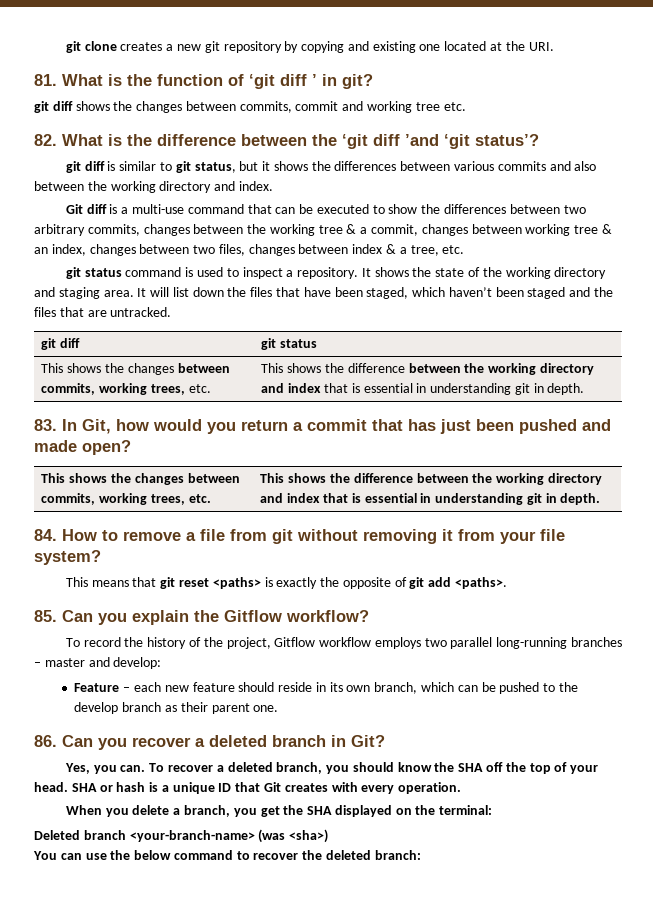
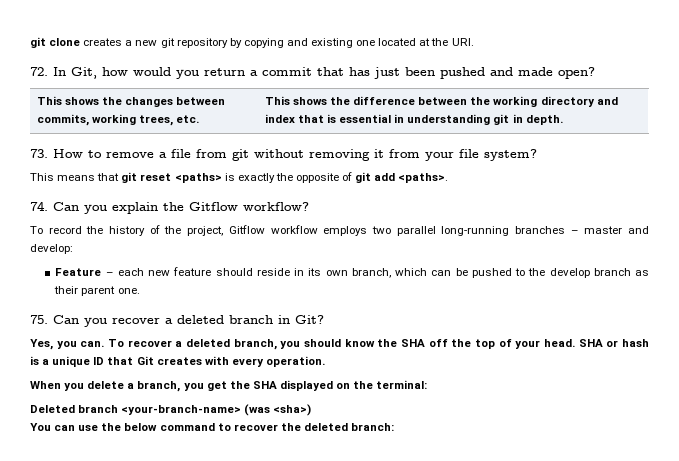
[34,74,373,89] [34,101,466,113] [34,134,539,149] [65,161,597,173] [34,181,273,193] [65,204,586,214] [34,224,612,236] [34,244,465,256] [65,267,607,279] [34,287,614,299] [34,307,172,317] [41,338,81,350] [261,338,318,350] [41,363,230,375] [41,383,211,395] [261,363,594,375] [261,383,585,395] [34,419,57,431] 81. What is the function of ‘git diff ’ in git? // git diff shows the changes between commits, commit and working tree etc. // 82. What is the difference between the ‘git diff ’and ‘git status’? // git diff is similar to git status, but it shows the differences between various commits and also between the working directory and index. // Git diff is a multi-use command that can be executed to show the differences between two arbitrary commits, changes between the working tree & a commit, changes between working tree & an index, changes between two files, changes between index & a tree, etc. // git status command is used to inspect a repository. It shows the state of the working directory and staging area. It will list down the files that have been staged, which haven’t been staged and the files that are untracked. // git diff | git status // This shows the changes between commits, working trees, etc. | This shows the difference between the working directory and index that is essential in understanding git in depth. // 83. -> [30,67,48,76] 72.
[34,529,57,541] 84. -> [30,149,48,158] 73.
[34,610,57,622] 85. -> [30,201,48,211] 74.
[34,735,57,747] 86. -> [30,315,48,324] 75.

